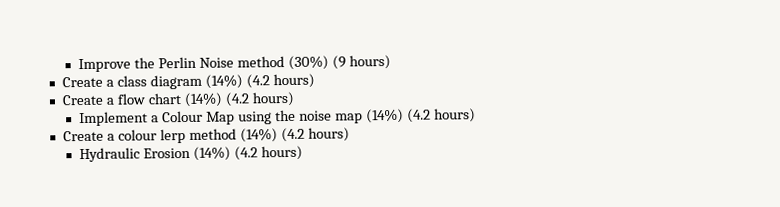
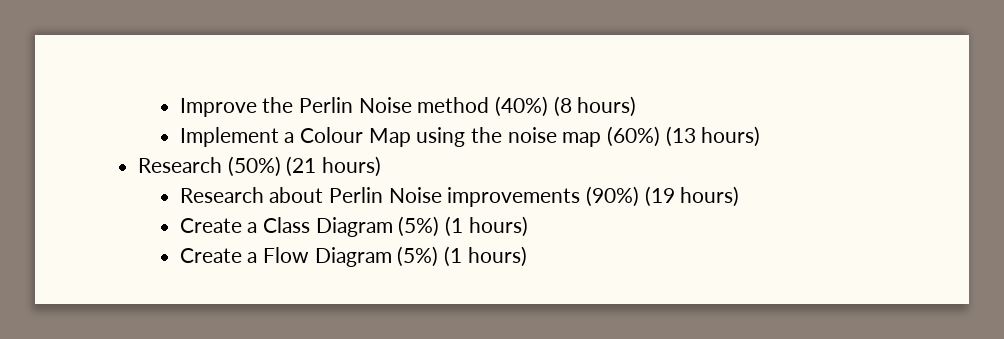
[288,54,391,70] [62,73,315,90] [62,92,250,108] (30%) (9 hours) // Create a class diagram (14%) (4.2 hours) // Create a flow chart (14%) (4.2 -> [495,96,572,117] (40%) (8
[365,108,476,124] [63,127,350,144] [79,146,259,163] (14%) (4.2 hours) // Create a colour lerp method (14%) (4.2 hours) // Hydraulic Erosion (14%) (4.2 -> [607,126,761,147] [137,156,381,177] [179,186,740,207] [179,216,528,237] [179,246,463,267] (60%) (13 hours) // Research (50%) (21 hours) // Research about Perlin Noise improvements (90%) (19 hours) // Create a Class Diagram (5%) (1 hours) // Create a Flow Diagram (5%) (1

